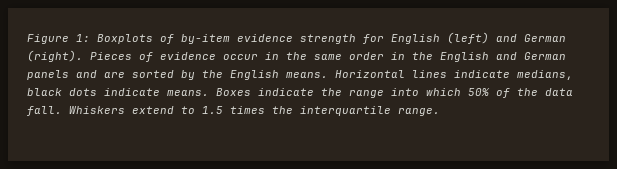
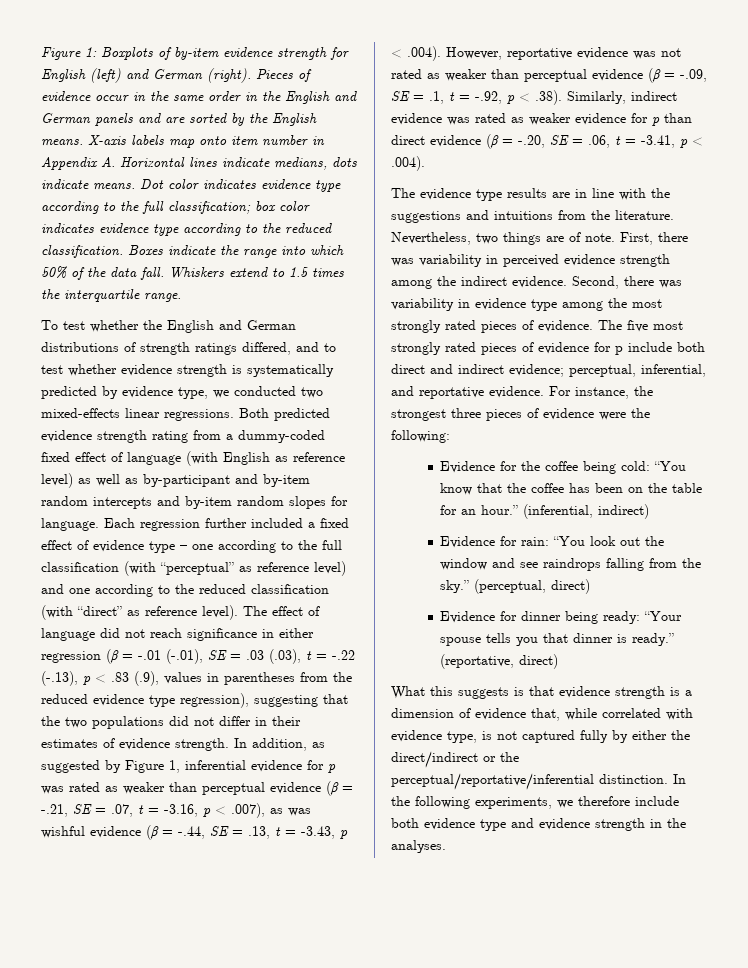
(328, 75) none -> [88,135,325,148] [41,157,115,170] X-axis labels map onto item number in Appendix A.
[27,88,62,96] black -> (327, 163) none
(209, 93) none -> [140,179,341,192] [41,201,310,214] [41,223,332,236] [41,245,123,258] Dot color indicates evidence type according to the full classification; box color indicates evidence type according to the reduced classification.
(440, 112) none -> [41,320,296,333] [41,342,336,355] [41,364,334,377] [41,386,323,399] [41,408,330,421] [41,430,325,443] [41,451,345,466] [41,473,310,488] [41,496,348,509] [41,518,349,531] [41,540,342,553] [41,561,346,576] [41,584,329,597] [41,605,320,620] [41,628,314,641] [41,649,355,664] [41,671,352,686] [41,693,348,708] [41,716,301,729] [41,738,325,751] [41,760,336,773] [41,781,353,796] [41,803,311,818] [41,825,348,840] [391,46,681,61] [391,68,707,83] [391,90,677,105] [391,113,692,126] [391,134,703,149] [391,156,425,171] [391,188,670,201] [391,210,674,223] [391,232,688,245] [391,254,670,267] [391,276,682,289] [391,298,662,311] [391,320,683,333] [391,342,705,355] [391,364,706,377] [391,386,653,399] [391,408,650,421] [391,430,450,443] [440,461,687,474] [440,483,703,495] [440,504,650,519] [440,536,665,548] [440,558,702,571] [440,579,591,594] [440,611,683,624] [440,633,675,646] [440,654,559,669] [391,686,692,699] [391,708,693,721] [391,730,690,743] [391,751,519,768] [391,773,686,790] [391,796,679,809] [391,818,686,831] [391,840,446,853] // To test whether the English and German distributions of strength ratings differed, and to test whether evidence strength is systematically predicted by evidence type, we conducted two mixed-effects linear regressions. Both predicted evidence strength rating from a dummy-coded fixed effect of language (with English as reference level) as well as by-participant and by-item random intercepts and by-item random slopes for language. Each regression further included a fixed effect of evidence type – one according to the full classification (with “perceptual” as reference level) and one according to the reduced classification (with “direct” as reference level). The effect of language did not reach significance in either regression (β = -.01 (-.01), SE = .03 (.03), t = -.22 (-.13), p < .83 (.9), values in parentheses from the reduced evidence type regression), suggesting that the two populations did not differ in their estimates of evidence strength. In addition, as suggested by Figure 1, inferential evidence for p was rated as weaker than perceptual evidence (β = -.21, SE = .07, t = -3.16, p < .007), as was wishful evidence (β = -.44, SE = .13, t = -3.43, p < .004). However, reportative evidence was not rated as weaker than perceptual evidence (β = -.09, SE = .1, t = -.92, p < .38). Similarly, indirect evidence was rated as weaker evidence for p than direct evidence (β = -.20, SE = .06, t = -3.41, p < .004). // The evidence type results are in line with the suggestions and intuitions from the literature. Nevertheless, two things are of note. First, there was variability in perceived evidence strength among the indirect evidence. Second, there was variability in evidence type among the most strongly rated pieces of evidence. The five most strongly rated pieces of evidence for p include both direct and indirect evidence; perceptual, inferential, and reportative evidence. For instance, the strongest three pieces of evidence were the following: // Evidence for the coffee being cold: “You know that the coffee has been on the table for an hour.” (inferential, indirect) // Evidence for rain: “You look out the window and see raindrops falling from the sky.” (perceptual, direct) // Evidence for dinner being ready: “Your spouse tells you that dinner is ready.” (reportative, direct) // What this suggests is that evidence strength is a dimension of evidence that, while correlated with evidence type, is not captured fully by either the direct/indirect or the perceptual/reportative/inferential distinction. In the following experiments, we therefore include both evidence type and evidence strength in the analyses.

